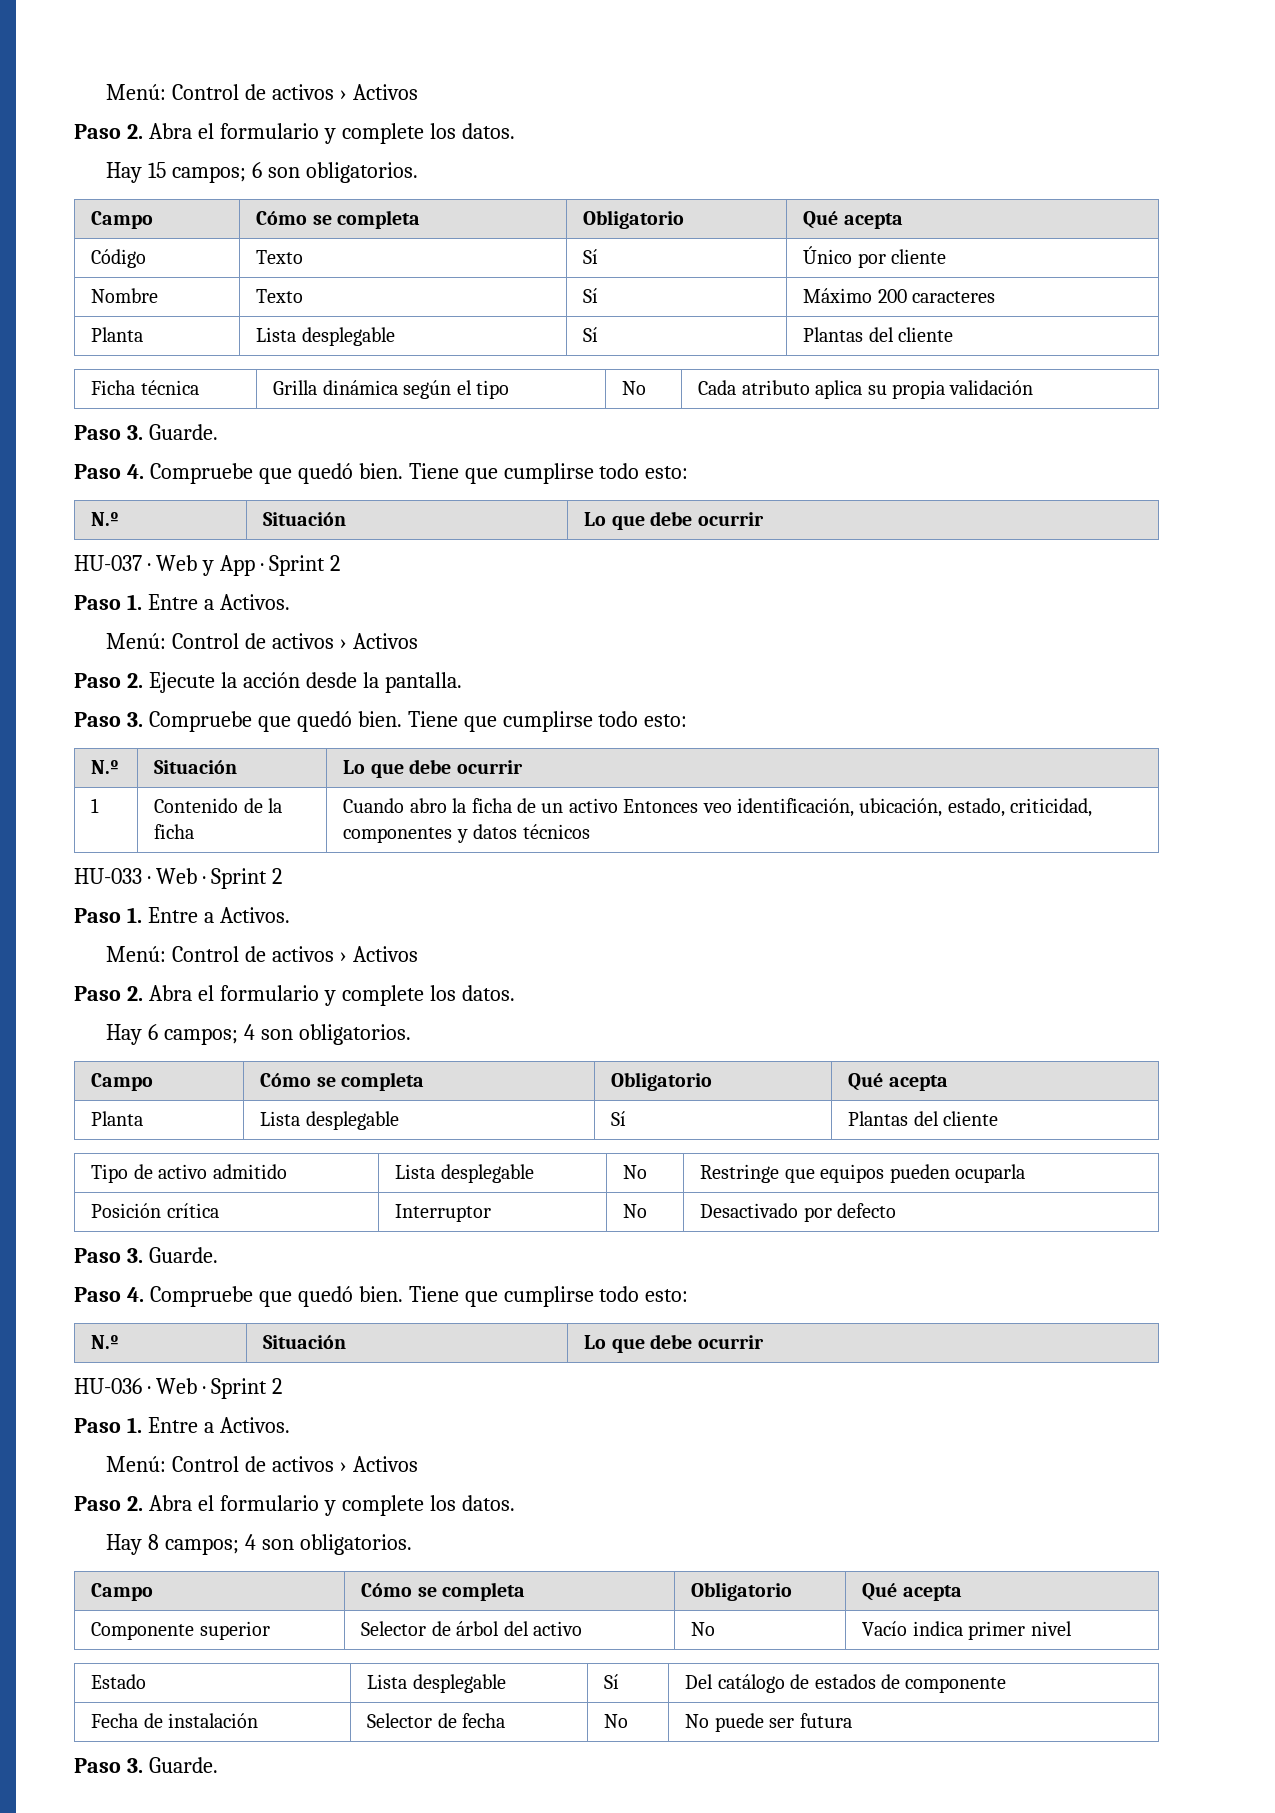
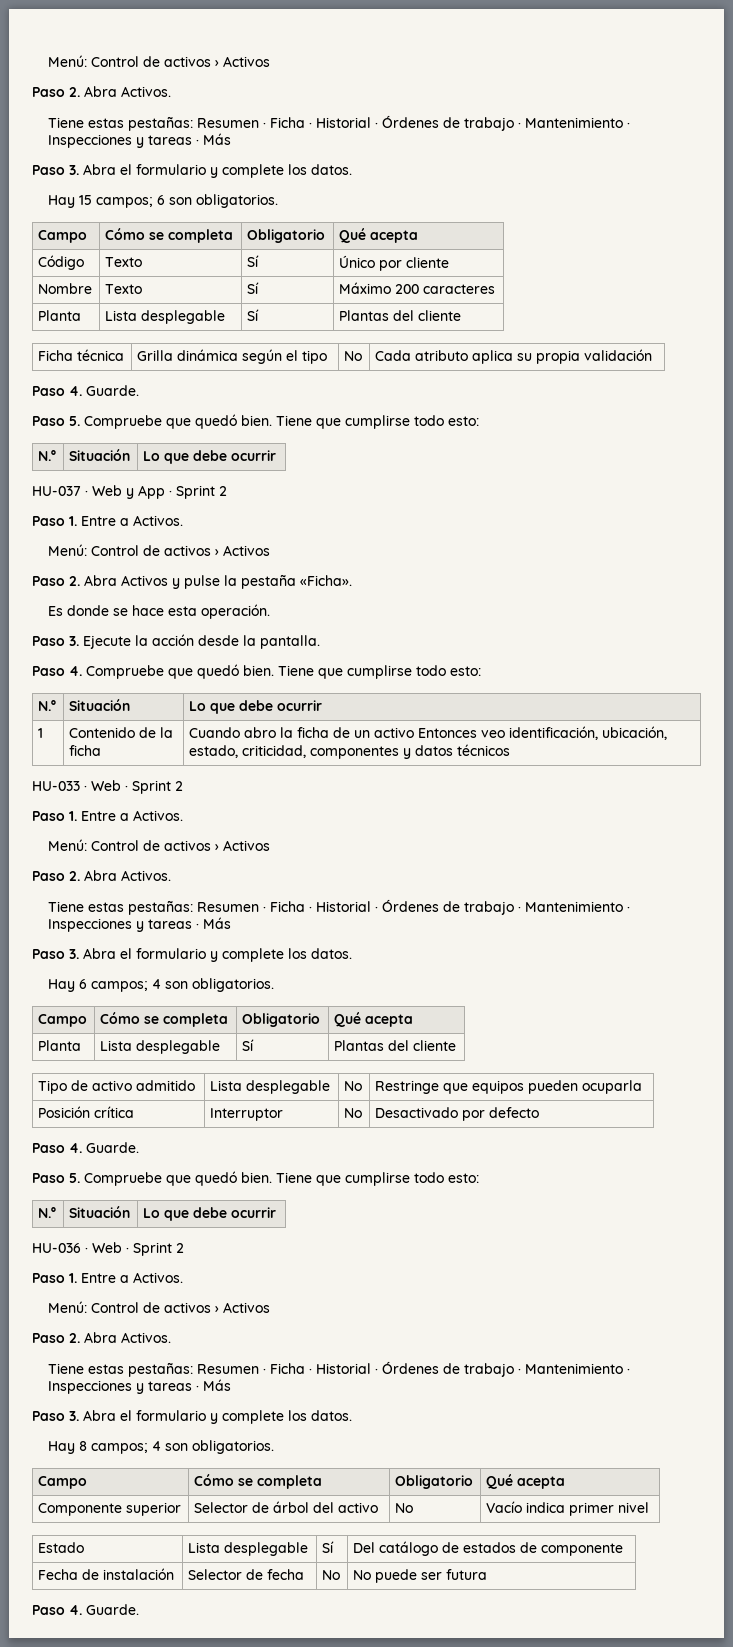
[105,84,418,100] [74,123,192,139] Menú: Control de activos › Activos // Paso 2. Abra -> [48,55,271,67] [32,86,171,97] [48,115,631,131] [48,133,232,148] [32,164,116,175] Menú: Control de activos › Activos // Paso 2. Abra Activos. // Tiene estas pestañas: Resumen · Ficha · Historial · Órdenes de trabajo · Mantenimiento · Inspecciones y tareas · Más // Paso 3. Abra
[126,424,218,440] [74,464,144,479] 3. Guarde. // Paso 4. -> [69,385,139,396] [32,416,80,426] 4. Guarde. // Paso 5.
(143, 680) none -> [84,574,352,589] [48,604,271,619] [32,636,79,646] Abra Activos y pulse la pestaña «Ficha». // Es donde se hace esta operación. // Paso 3.
[126,712,143,727] 3. -> [69,666,82,676] 4.
(192, 993) none -> [121,870,171,881] [48,899,631,915] [48,917,232,932] [32,948,116,959] Activos. // Tiene estas pestañas: Resumen · Ficha · Historial · Órdenes de trabajo · Mantenimiento · Inspecciones y tareas · Más // Paso 3. Abra
[126,1247,218,1263] [74,1287,144,1302] 3. Guarde. // Paso 4. -> [69,1142,139,1153] [32,1173,80,1183] 4. Guarde. // Paso 5.
(192, 1503) none -> [121,1332,171,1343] [48,1361,631,1377] [48,1379,232,1394] [32,1410,116,1421] Activos. // Tiene estas pestañas: Resumen · Ficha · Historial · Órdenes de trabajo · Mantenimiento · Inspecciones y tareas · Más // Paso 3. Abra
[126,1758,143,1773] 3. -> [69,1605,82,1615] 4.

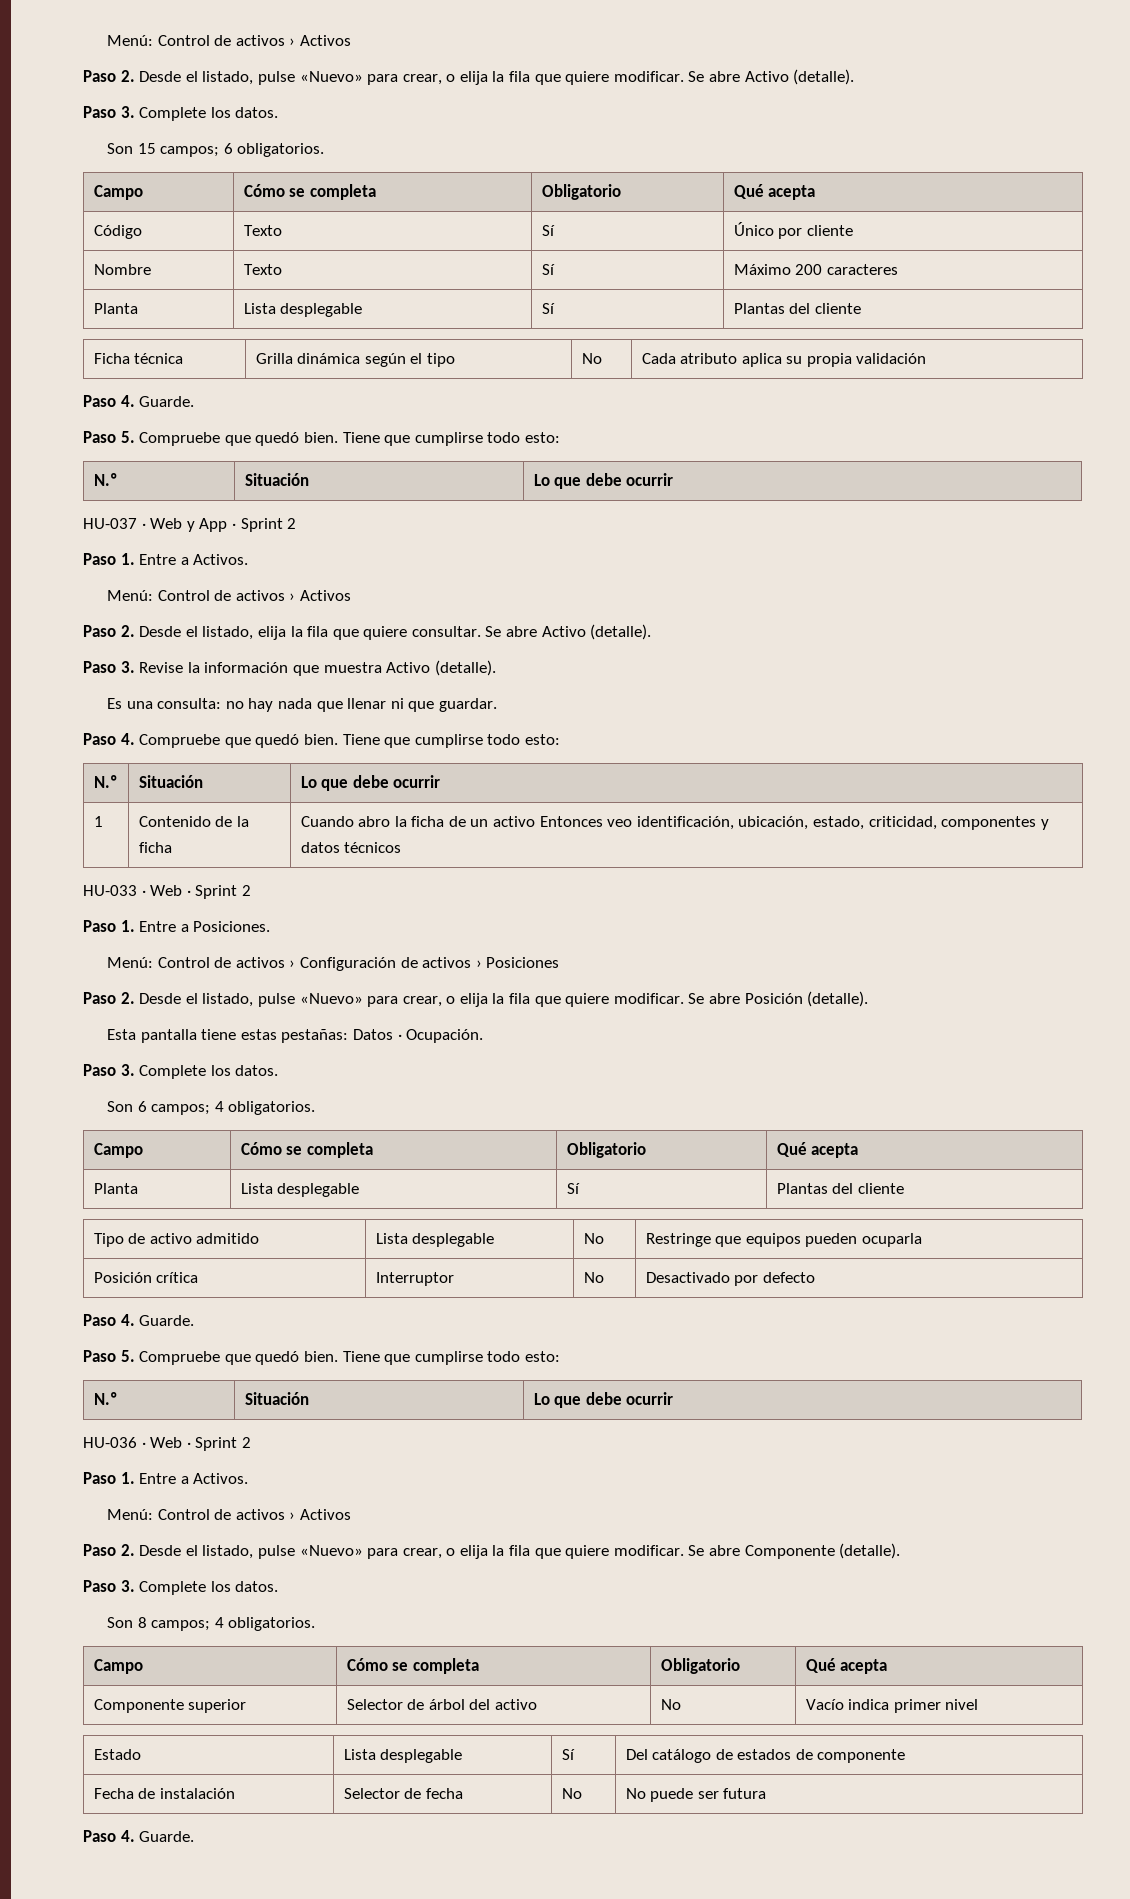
[48,55,271,67] [32,86,171,97] [48,115,631,131] [48,133,232,148] [32,164,352,178] [48,195,76,208] Menú: Control de activos › Activos // Paso 2. Abra Activos. // Tiene estas pestañas: Resumen · Ficha · Historial · Órdenes de trabajo · Mantenimiento · Inspecciones y tareas · Más // Paso 3. Abra el formulario y complete los datos. // Hay -> [106,35,351,46] [83,69,855,85] [83,106,279,121] [106,143,133,154] Menú: Control de activos › Activos // Paso 2. Desde el listado, pulse «Nuevo» para crear, o elija la fila que quiere modificar. Se abre Activo (detalle). // Paso 3. Complete los datos. // Son
[169,197,193,205] son -> (233, 148) none
[84,574,352,589] [48,604,271,619] [32,634,320,649] Abra Activos y pulse la pestaña «Ficha». // Es donde se hace esta operación. // Paso 3. Ejecute la acción desde la pantalla. -> [139,624,652,640] [83,660,496,676] [106,698,497,712] Desde el listado, elija la fila que quiere consultar. Se abre Activo (detalle). // Paso 3. Revise la información que muestra Activo (detalle). // Es una consulta: no hay nada que llenar ni que guardar.
[133,810,183,821] [48,839,271,851] [32,870,171,881] [48,899,631,915] [48,917,232,932] [32,948,352,962] [48,979,76,992] Activos. // Menú: Control de activos › Activos // Paso 2. Abra Activos. // Tiene estas pestañas: Resumen · Ficha · Historial · Órdenes de trabajo · Mantenimiento · Inspecciones y tareas · Más // Paso 3. Abra el formulario y complete los datos. // Hay -> [193,921,271,932] [106,957,560,971] [83,991,869,1007] [106,1029,484,1043] [83,1064,279,1079] [106,1101,133,1112] Posiciones. // Menú: Control de activos › Configuración de activos › Posiciones // Paso 2. Desde el listado, pulse «Nuevo» para crear, o elija la fila que quiere modificar. Se abre Posición (detalle). // Esta pantalla tiene estas pestañas: Datos · Ocupación. // Paso 3. Complete los datos. // Son
[165,981,189,989] son -> (224, 1106) none
[84,1332,171,1343] [48,1361,631,1377] [48,1379,232,1394] [32,1410,352,1424] [48,1441,76,1454] Abra Activos. // Tiene estas pestañas: Resumen · Ficha · Historial · Órdenes de trabajo · Mantenimiento · Inspecciones y tareas · Más // Paso 3. Abra el formulario y complete los datos. // Hay -> [139,1543,901,1559] [83,1580,279,1595] [106,1617,133,1628] Desde el listado, pulse «Nuevo» para crear, o elija la fila que quiere modificar. Se abre Componente (detalle). // Paso 3. Complete los datos. // Son
[165,1443,189,1451] son -> (224, 1622) none

